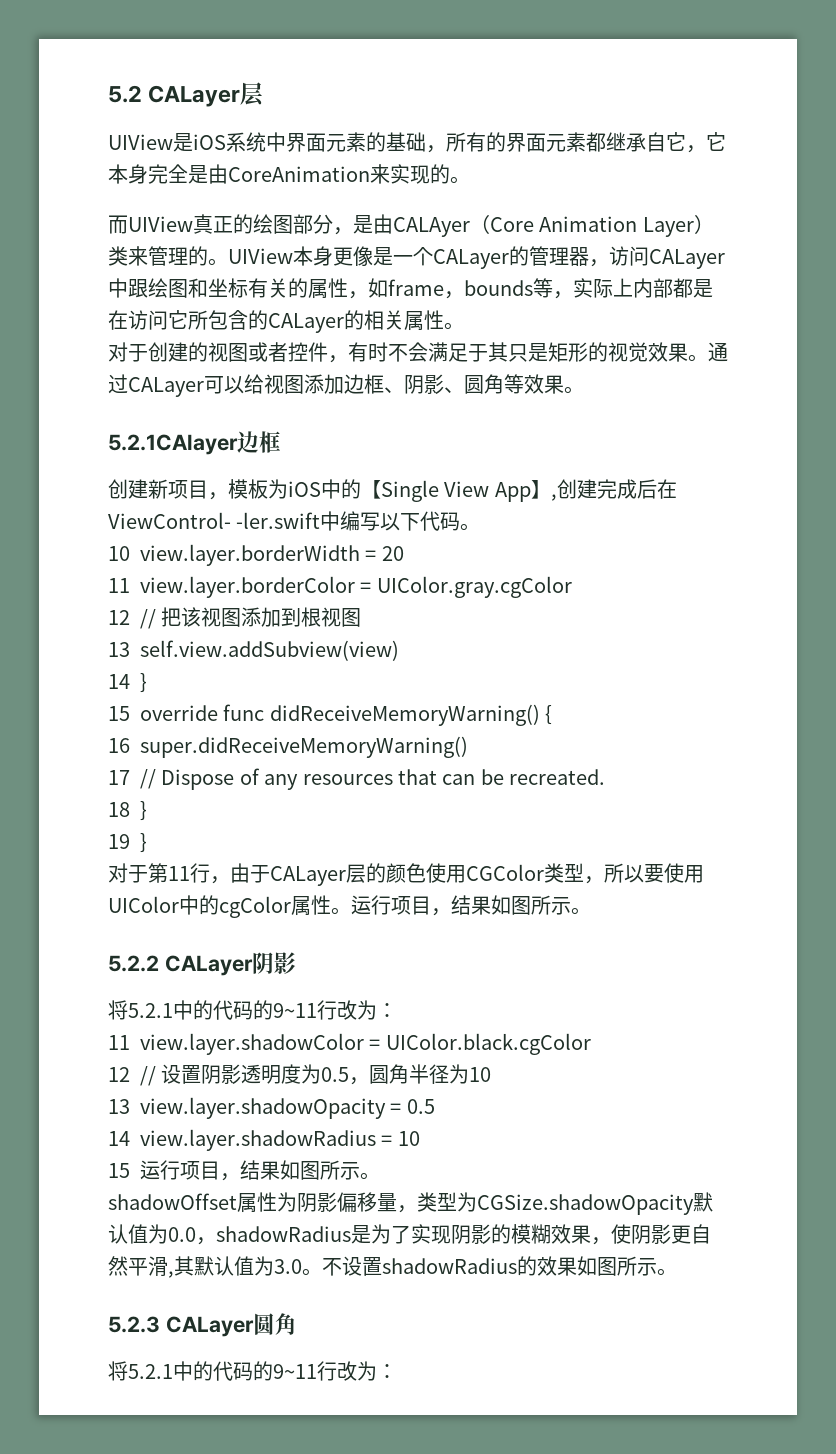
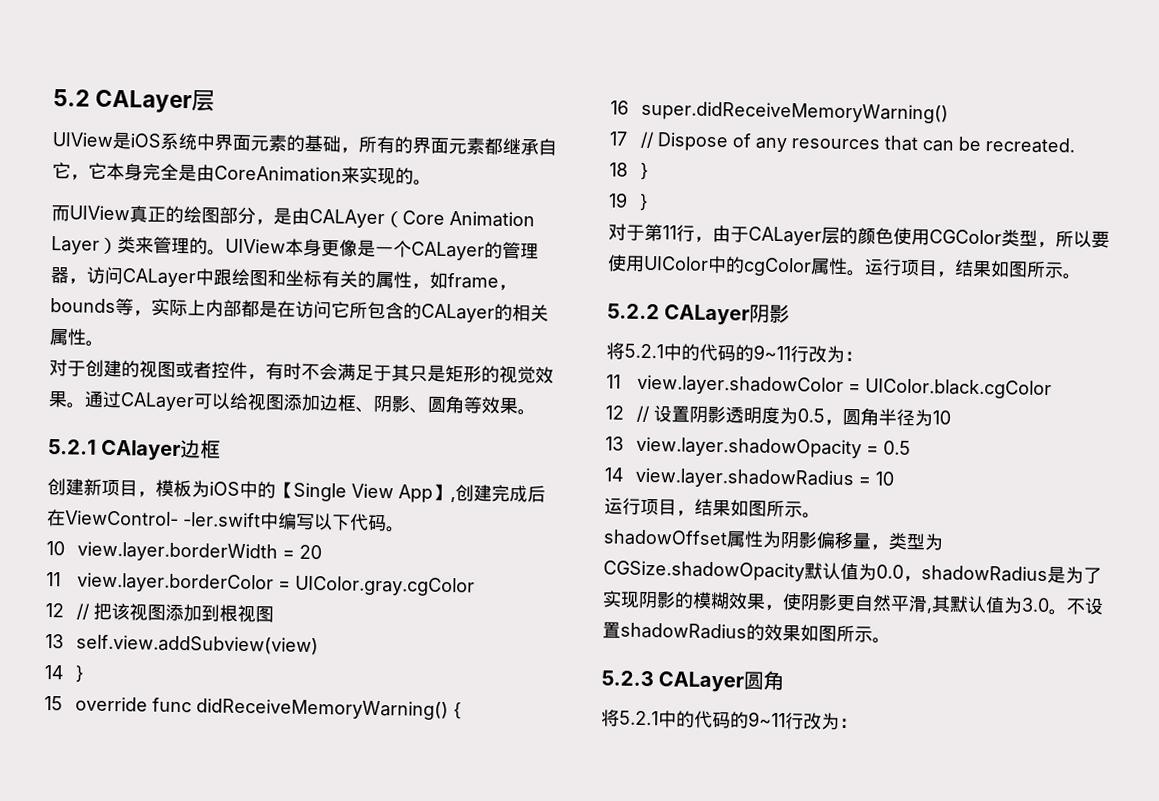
[108,434,238,455] 5.2.1CAlayer -> [48,439,182,462] 5.2.1 CAlayer
[108,1163,130,1178] 15 -> (895, 478) none

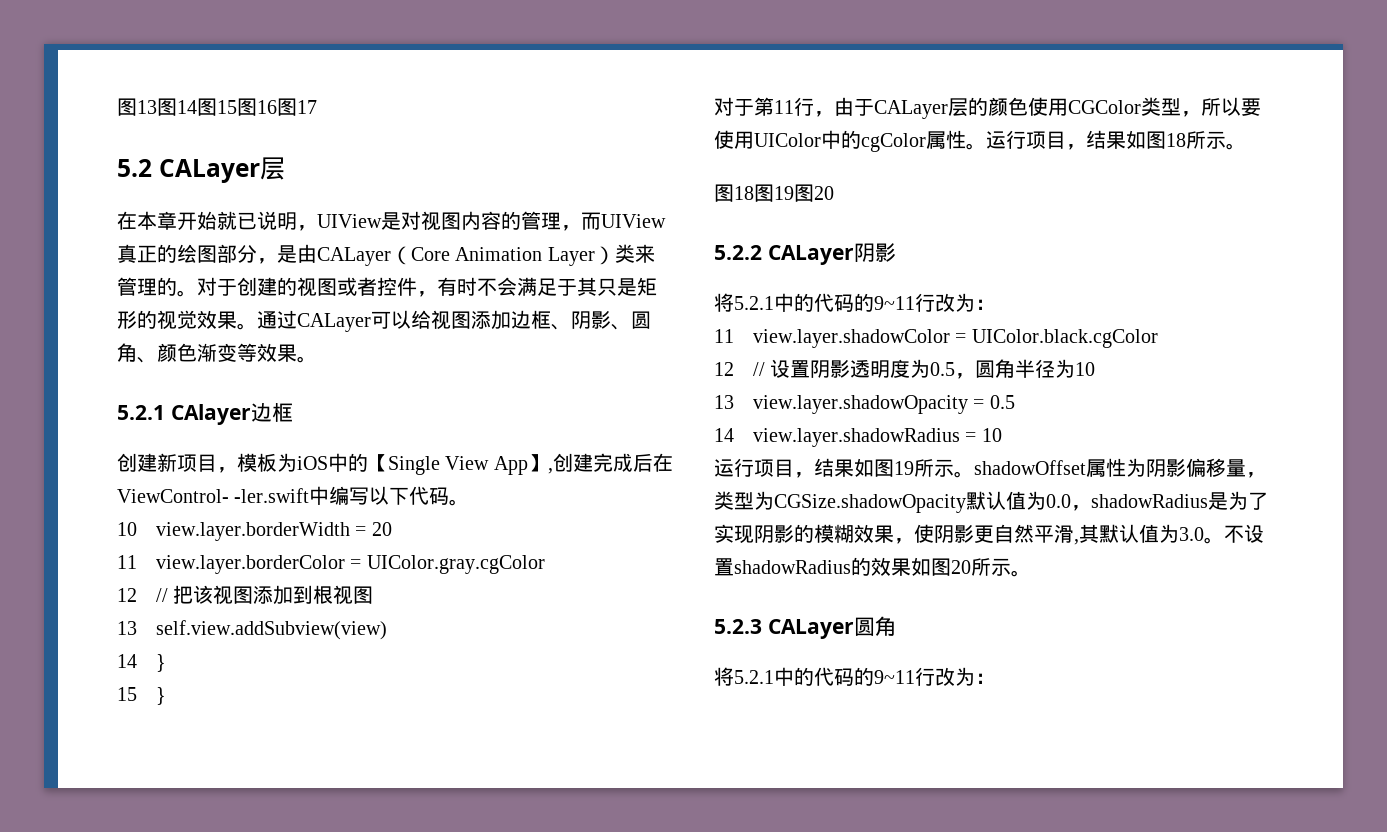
[53,89,216,114] [52,131,557,156] [52,162,432,186] 5.2 CALayer层 // UIView是iOS系统中界面元素的基础，所有的界面元素都继承自它，它本身完全是由CoreAnimation来实现的。 // -> [117,98,317,116] [117,157,285,183] [117,211,581,231] 图13图14图15图16图17 // 5.2 CALayer层 // 在本章开始就已说明，UIView是对视图内容的管理，
[309,208,385,229] CALAyer -> [317,247,391,266] CALayer
[225,238,539,261] [50,266,517,292] [50,298,549,323] [49,328,104,347] UIView本身更像是一个CALayer的管理器，访问CALayer中跟绘图和坐标有关的属性，如frame，bounds等，实际上内部都是在访问它所包含的CALayer的相关属性。 // -> (197, 293) none
(465, 404) none -> [137,343,237,363] 、颜色渐变
[75,696,463,721] [610,100,950,124] [609,131,1076,154] [609,162,650,181] [608,192,628,208] override func didReceiveMemoryWarning() { // 16 super.didReceiveMemoryWarning() // 17 // Dispose of any resources that can be recreated. // 18 } // 19 -> (137, 694) none
[1026,260,1081,280] 所示。 -> [1166,131,1246,150] [714,184,834,202] 18所示。 // 图18图19图20
[766,499,821,519] 所示。 // -> [894,459,974,478] 19所示。
(837, 633) none -> [951,560,971,574] 20

